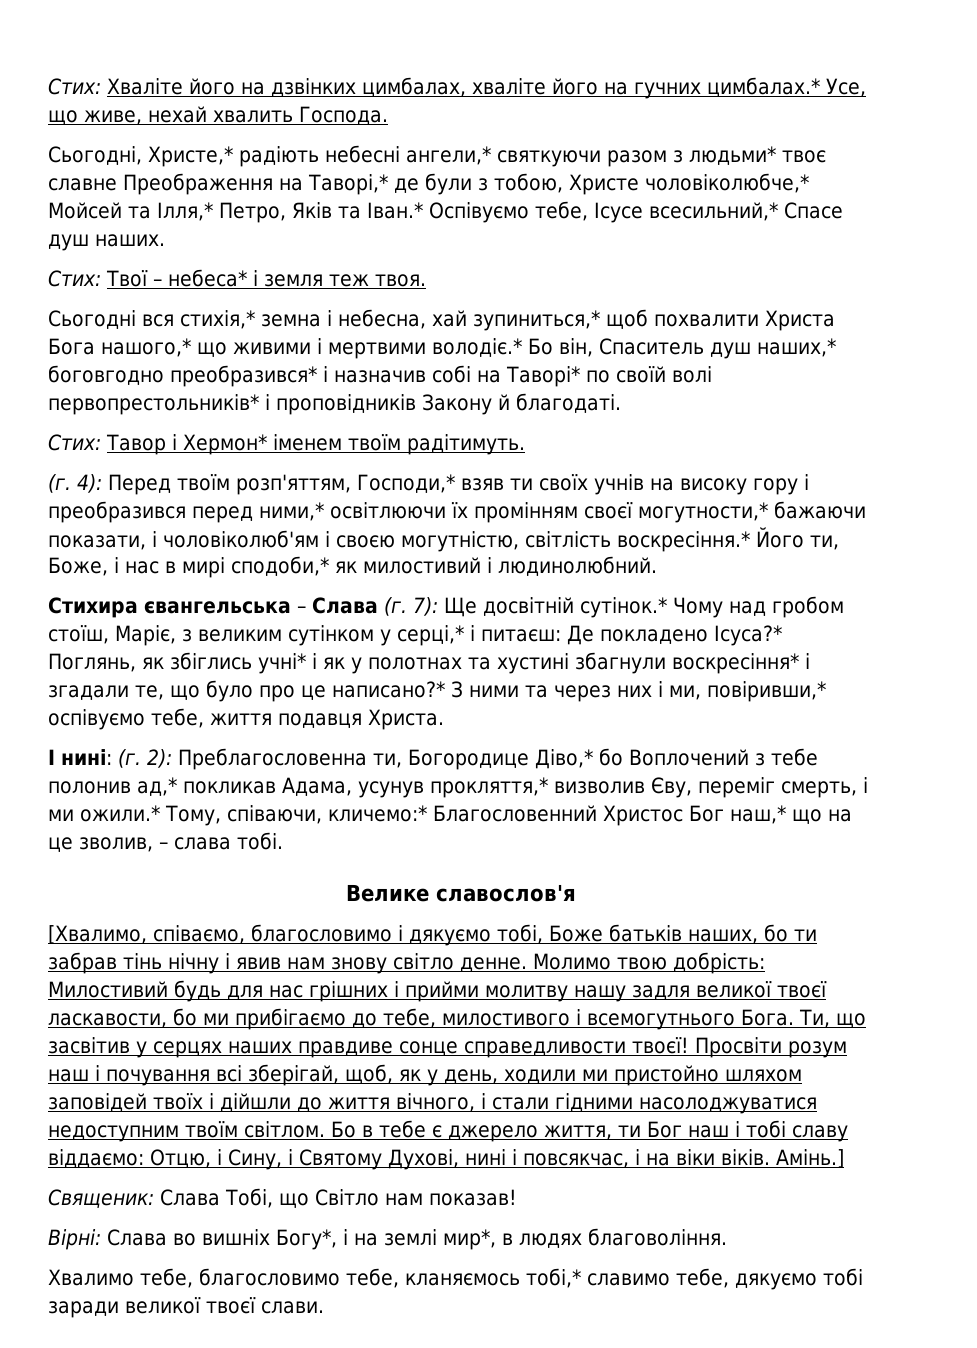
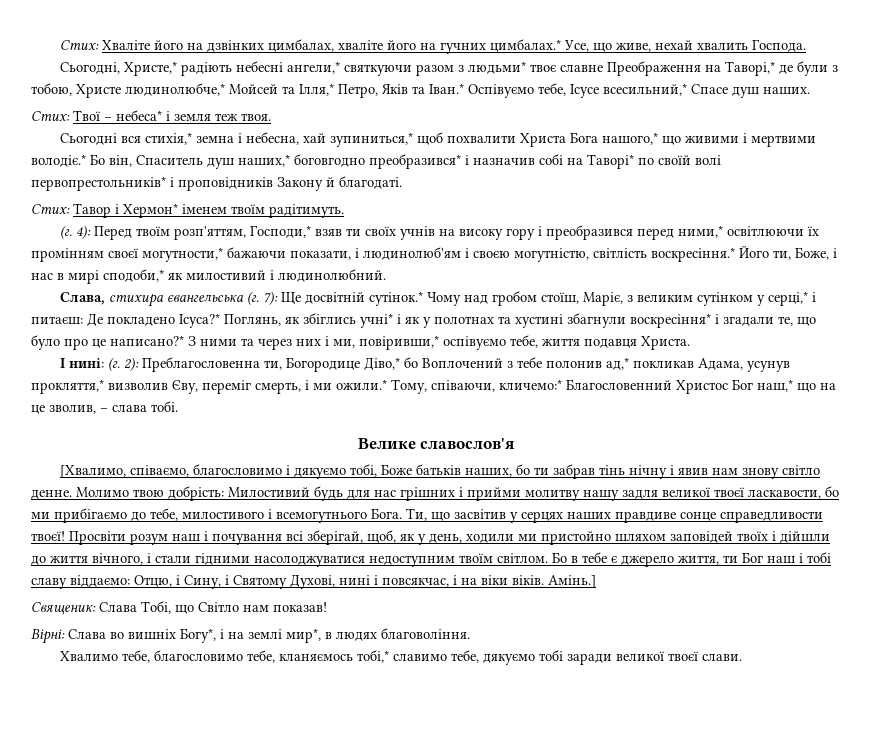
[645,173,809,193] чоловіколюбче,* -> [125,83,225,96] людинолюбче,*
[163,530,319,548] чоловіколюб'ям -> [363,247,461,260] людинолюб'ям
[48,597,378,618] Стихира євангельська – Слава -> [59,292,244,307] Слава, стихира євангельська

